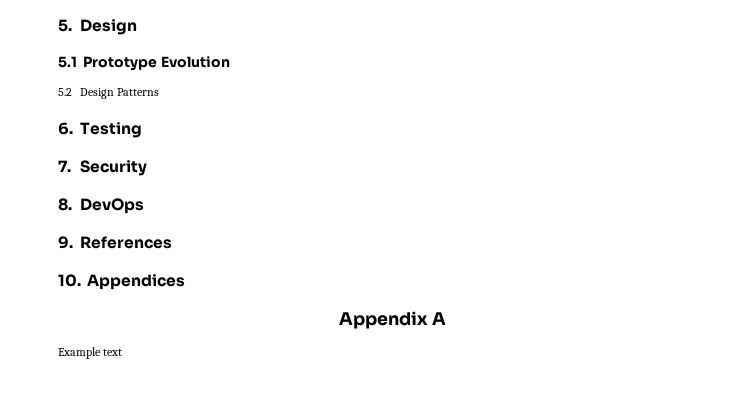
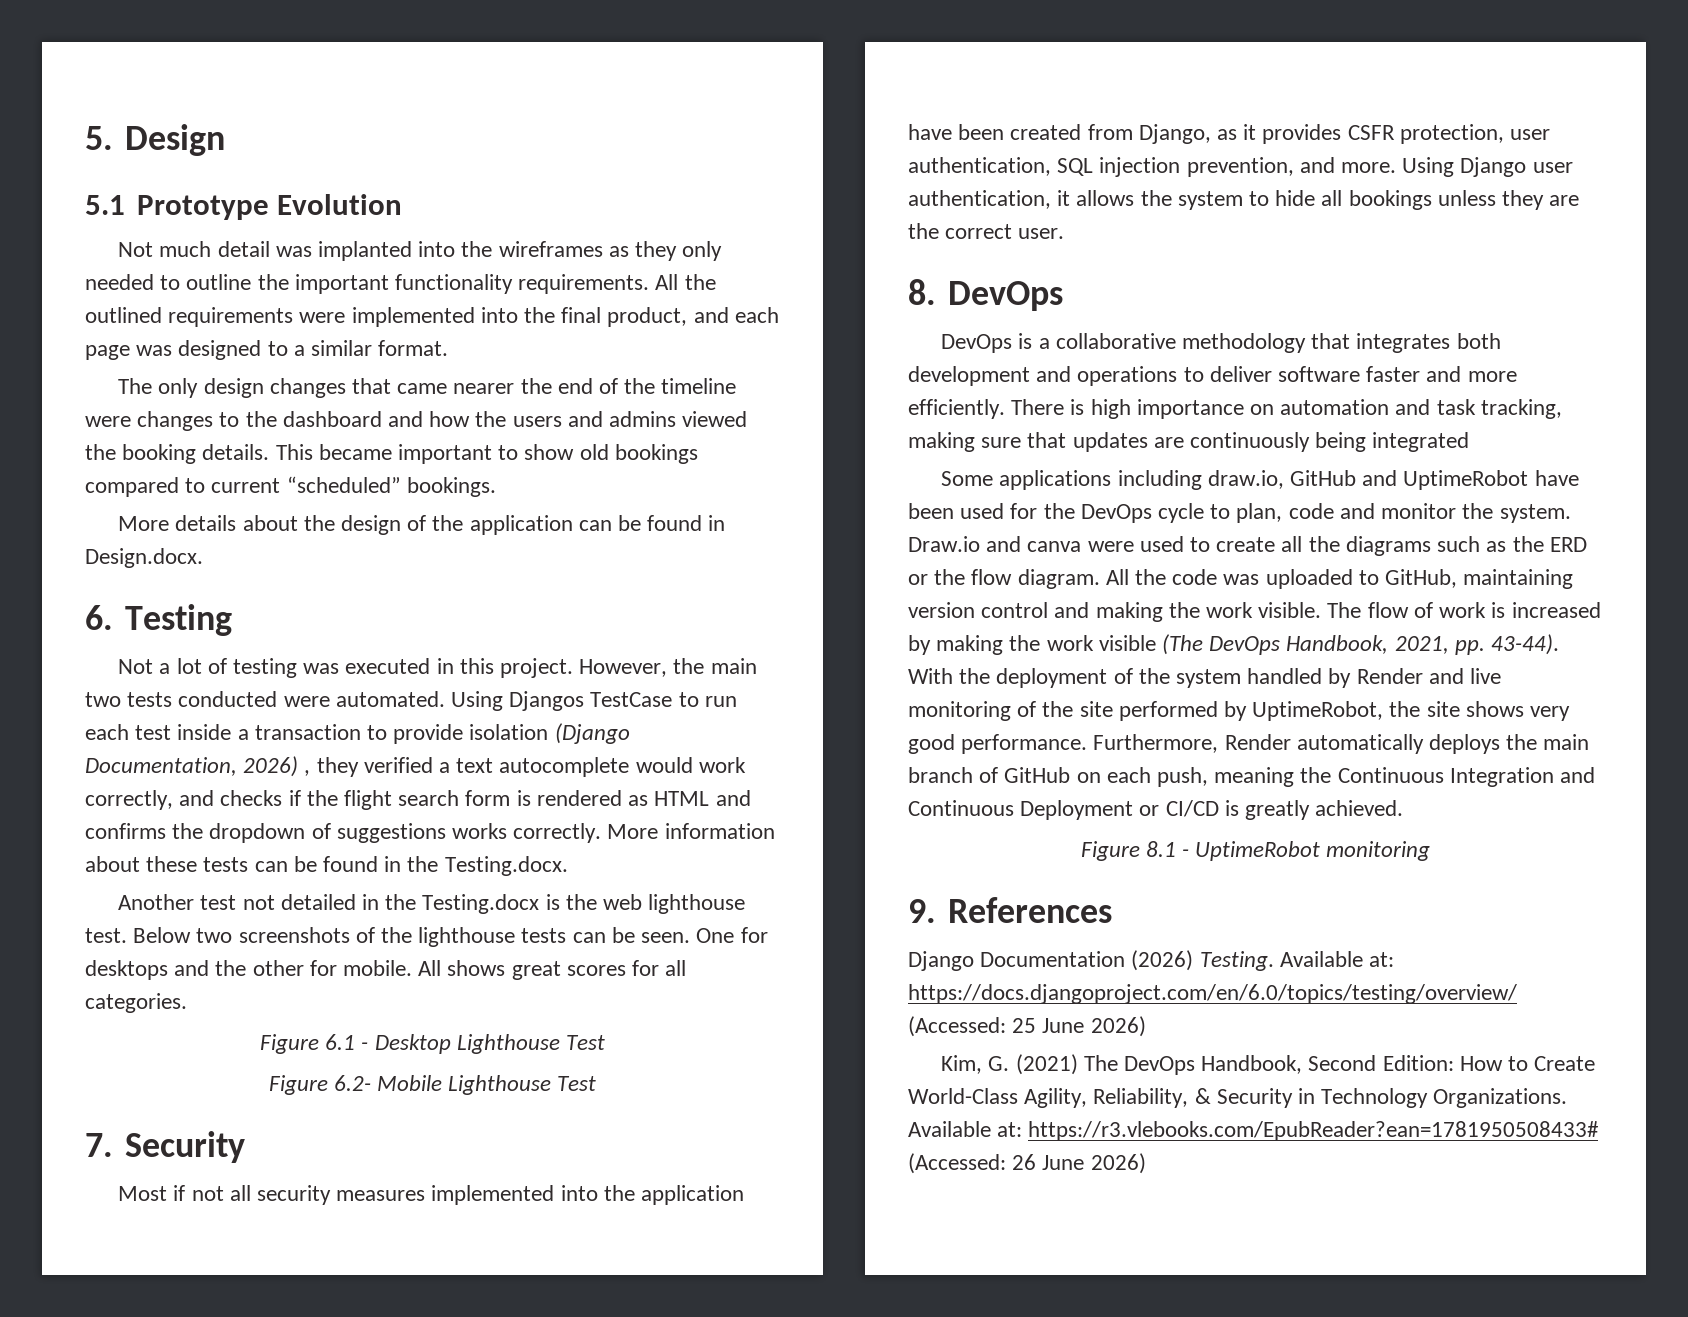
[58,88,160,99] [58,122,143,138] [58,160,148,176] [58,198,145,214] [58,236,173,249] [58,274,185,290] [338,311,447,329] [58,347,123,359] 5.2 Design Patterns // 6. Testing // 7. Security // 8. DevOps // 9. References // 10. Appendices // Appendix A // Example text -> [118,241,723,261] [85,274,716,294] [85,307,779,327] [85,340,449,360] [118,378,737,398] [85,411,748,431] [85,444,698,464] [85,476,496,497] [118,515,726,535] [85,548,203,568] [85,604,232,636] [118,658,757,678] [85,691,737,711] [85,723,630,744] [85,756,746,777] [85,790,751,810] [85,823,775,843] [85,856,568,876] [118,894,746,914] [85,927,768,947] [85,960,687,980] [85,993,187,1013] [259,1034,606,1054] [268,1075,597,1095] [85,1131,245,1163] [118,1185,744,1205] [908,124,1551,144] [908,157,1573,177] [908,190,1580,210] [908,223,1065,239] [908,279,1063,311] [941,333,1501,353] [908,366,1517,386] [908,399,1562,419] [908,432,1470,452] [941,470,1579,490] [908,503,1571,523] [908,536,1587,556] [908,569,1574,589] [908,602,1601,622] [908,634,1560,655] [908,668,1502,688] [908,701,1571,721] [908,734,1590,754] [908,767,1596,787] [908,800,1404,820] [1080,841,1431,861] [908,897,1112,923] [908,950,1395,971] [908,984,1517,1004] [908,1016,1146,1037] [941,1054,1596,1075] [908,1088,1568,1108] [908,1121,1600,1141] [908,1153,1146,1174] Not much detail was implanted into the wireframes as they only needed to outline the important functionality requirements. All the outlined requirements were implemented into the final product, and each page was designed to a similar format. // The only design changes that came nearer the end of the timeline were changes to the dashboard and how the users and admins viewed the booking details. This became important to show old bookings compared to current “scheduled” bookings. // More details about the design of the application can be found in Design.docx. // 6. Testing // Not a lot of testing was executed in this project. However, the main two tests conducted were automated. Using Djangos TestCase to run each test inside a transaction to provide isolation (Django Documentation, 2026) , they verified a text autocomplete would work correctly, and checks if the flight search form is rendered as HTML and confirms the dropdown of suggestions works correctly. More information about these tests can be found in the Testing.docx. // Another test not detailed in the Testing.docx is the web lighthouse test. Below two screenshots of the lighthouse tests can be seen. One for desktops and the other for mobile. All shows great scores for all categories. // Figure 6.1 - Desktop Lighthouse Test // Figure 6.2- Mobile Lighthouse Test // 7. Security // Most if not all security measures implemented into the application have been created from Django, as it provides CSFR protection, user authentication, SQL injection prevention, and more. Using Django user authentication, it allows the system to hide all bookings unless they are the correct user. // 8. DevOps // DevOps is a collaborative methodology that integrates both development and operations to deliver software faster and more efficiently. There is high importance on automation and task tracking, making sure that updates are continuously being integrated // Some applications including draw.io, GitHub and UptimeRobot have been used for the DevOps cycle to plan, code and monitor the system. Draw.io and canva were used to create all the diagrams such as the ERD or the flow diagram. All the code was uploaded to GitHub, maintaining version control and making the work visible. The flow of work is increased by making the work visible (The DevOps Handbook, 2021, pp. 43-44). With the deployment of the system handled by Render and live monitoring of the site performed by UptimeRobot, the site shows very good performance. Furthermore, Render automatically deploys the main branch of GitHub on each push, meaning the Continuous Integration and Continuous Deployment or CI/CD is greatly achieved. // Figure 8.1 - UptimeRobot monitoring // 9. References // Django Documentation (2026) Testing. Available at: https://docs.djangoproject.com/en/6.0/topics/testing/overview/ (Accessed: 25 June 2026) // Kim, G. (2021) The DevOps Handbook, Second Edition: How to Create World-Class Agility, Reliability, & Security in Technology Organizations. Available at: https://r3.vlebooks.com/EpubReader?ean=1781950508433# (Accessed: 26 June 2026)

